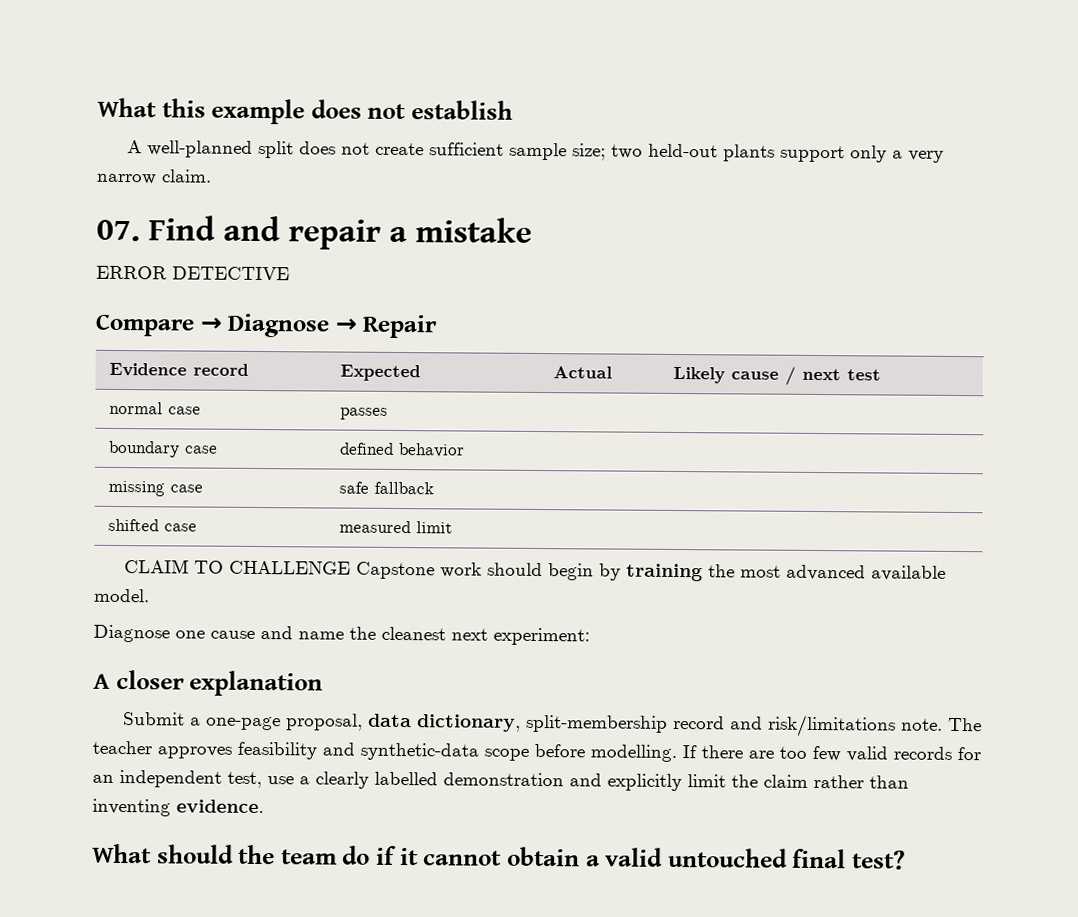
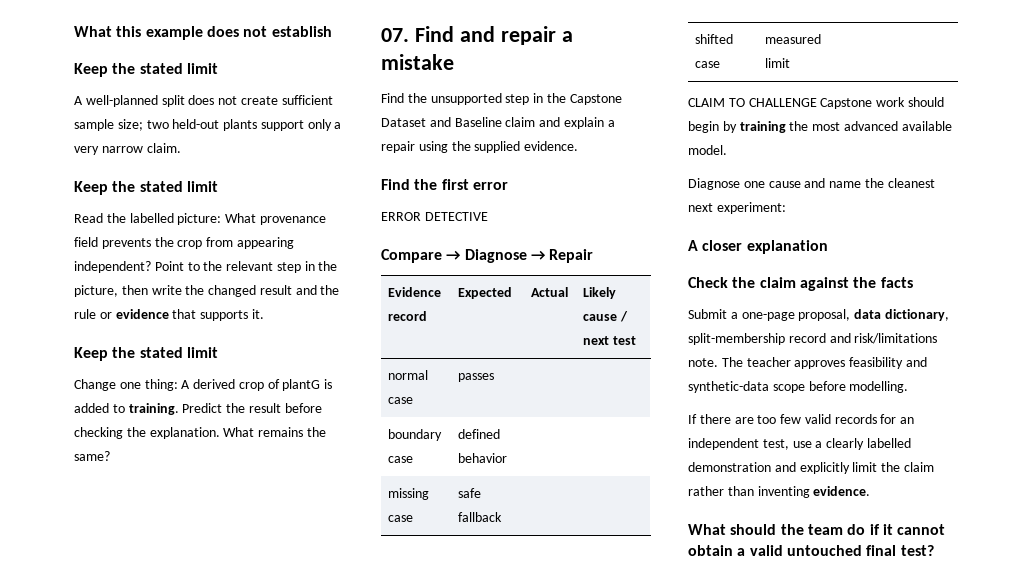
(514, 110) none -> [74,63,218,77] // Keep the stated limit
(212, 176) none -> [74,181,218,195] [74,213,326,225] [74,237,294,249] [74,261,338,273] [74,285,340,297] [74,309,264,321] [74,347,218,361] [74,379,333,391] [74,403,322,415] [74,427,326,439] [74,451,110,461] // Keep the stated limit // Read the labelled picture: What provenance field prevents the crop from appearing independent? Point to the relevant step in the picture, then write the changed result and the rule or evidence that supports it. // Keep the stated limit // Change one thing: A derived crop of plantG is added to training. Predict the result before checking the explanation. What remains the same?
(532, 230) none -> [381,93,622,105] [381,117,615,129] [381,141,579,153] [381,179,508,190] // Find the unsupported step in the Capstone Dataset and Baseline claim and explain a repair using the supplied evidence. // Find the first error
(324, 683) none -> [688,277,913,291] // Check the claim against the facts
(677, 753) none -> (909, 387) //

